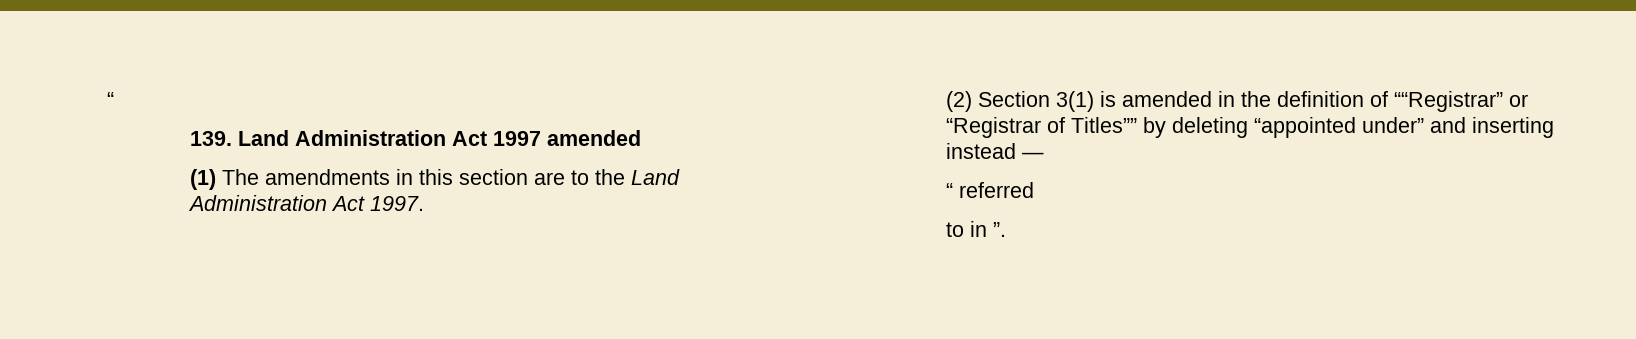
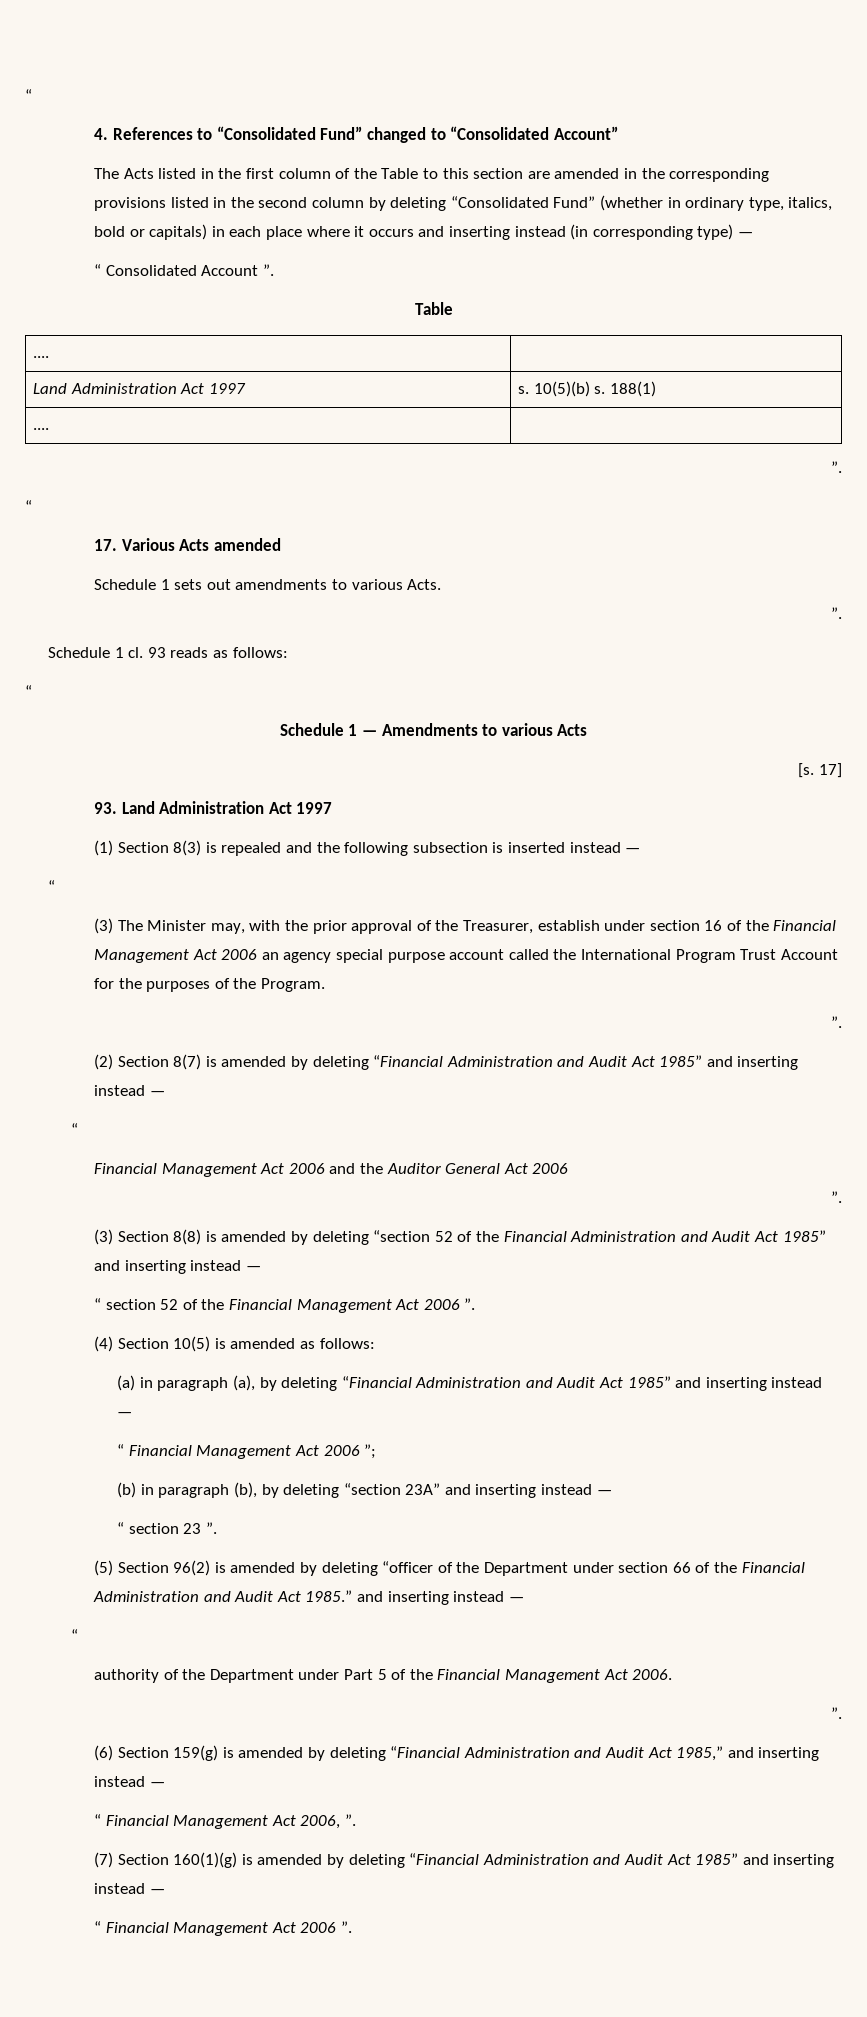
[107,92,114,107] [190,130,642,146] [190,169,681,190] [188,195,425,211] “ // 139. Land Administration Act 1997 amended // (1) The amendments in this section are to the Land Administration Act 1997. -> [25,89,32,101] [94,126,618,143] [94,168,770,182] [94,195,833,211] [94,224,753,240] [94,264,274,276] [414,302,453,315] [32,356,49,358] [32,383,246,394] [517,381,656,397] [32,428,49,430] [831,461,842,473] [25,500,32,512] [94,538,281,551] [94,579,442,590] [831,607,842,619] [48,647,288,658] [25,685,32,697] [279,723,588,736] [798,763,842,778] [94,801,333,814] [94,840,641,856] [48,880,56,892] [94,918,837,934] [94,949,838,963] [94,978,326,992] [831,1016,842,1028] “ // 4. References to “Consolidated Fund” changed to “Consolidated Account” // The Acts listed in the first column of the Table to this section are amended in the corresponding provisions listed in the second column by deleting “Consolidated Fund” (whether in ordinary type, italics, bold or capitals) in each place where it occurs and inserting instead (in corresponding type) — // “ Consolidated Account ”. // Table // .... | // Land Administration Act 1997 | s. 10(5)(b) s. 188(1) // .... | // ”. // “ // 17. Various Acts amended // Schedule 1 sets out amendments to various Acts. // ”. // Schedule 1 cl. 93 reads as follows: // “ // Schedule 1 — Amendments to various Acts // [s. 17] // 93. Land Administration Act 1997 // (1) Section 8(3) is repealed and the following subsection is inserted instead — // “ // (3) The Minister may, with the prior approval of the Treasurer, establish under section 16 of the Financial Management Act 2006 an agency special purpose account called the International Program Trust Account for the purposes of the Program. // ”.
[1056,91,1529,112] [946,117,1555,138] [946,143,1045,159] [946,182,1035,198] [946,221,988,237] 3(1) is amended in the definition of ““Registrar” or “Registrar of Titles”” by deleting “appointed under” and inserting instead — // “ referred // to in -> [173,1054,799,1070] [94,1085,165,1096] [71,1123,79,1135] [94,1163,569,1177] [831,1191,842,1203] [94,1229,826,1245] [94,1260,261,1274] [94,1298,476,1313] [94,1336,375,1352] [117,1375,823,1391] [117,1412,133,1417] [117,1444,377,1459] [117,1482,612,1498] [117,1522,217,1534] [94,1560,805,1576] [93,1590,524,1605] [71,1629,79,1641] [94,1669,673,1683] [831,1707,842,1719] [94,1745,820,1761] [94,1776,165,1787] [94,1814,357,1829] [94,1852,835,1868] [94,1883,165,1894] [94,1921,337,1936] 8(7) is amended by deleting “Financial Administration and Audit Act 1985” and inserting instead — // “ // Financial Management Act 2006 and the Auditor General Act 2006 // ”. // (3) Section 8(8) is amended by deleting “section 52 of the Financial Administration and Audit Act 1985” and inserting instead — // “ section 52 of the Financial Management Act 2006 ”. // (4) Section 10(5) is amended as follows: // (a) in paragraph (a), by deleting “Financial Administration and Audit Act 1985” and inserting instead — // “ Financial Management Act 2006 ”; // (b) in paragraph (b), by deleting “section 23A” and inserting instead — // “ section 23 ”. // (5) Section 96(2) is amended by deleting “officer of the Department under section 66 of the Financial Administration and Audit Act 1985.” and inserting instead — // “ // authority of the Department under Part 5 of the Financial Management Act 2006. // ”. // (6) Section 159(g) is amended by deleting “Financial Administration and Audit Act 1985,” and inserting instead — // “ Financial Management Act 2006, ”. // (7) Section 160(1)(g) is amended by deleting “Financial Administration and Audit Act 1985” and inserting instead — // “ Financial Management Act 2006

